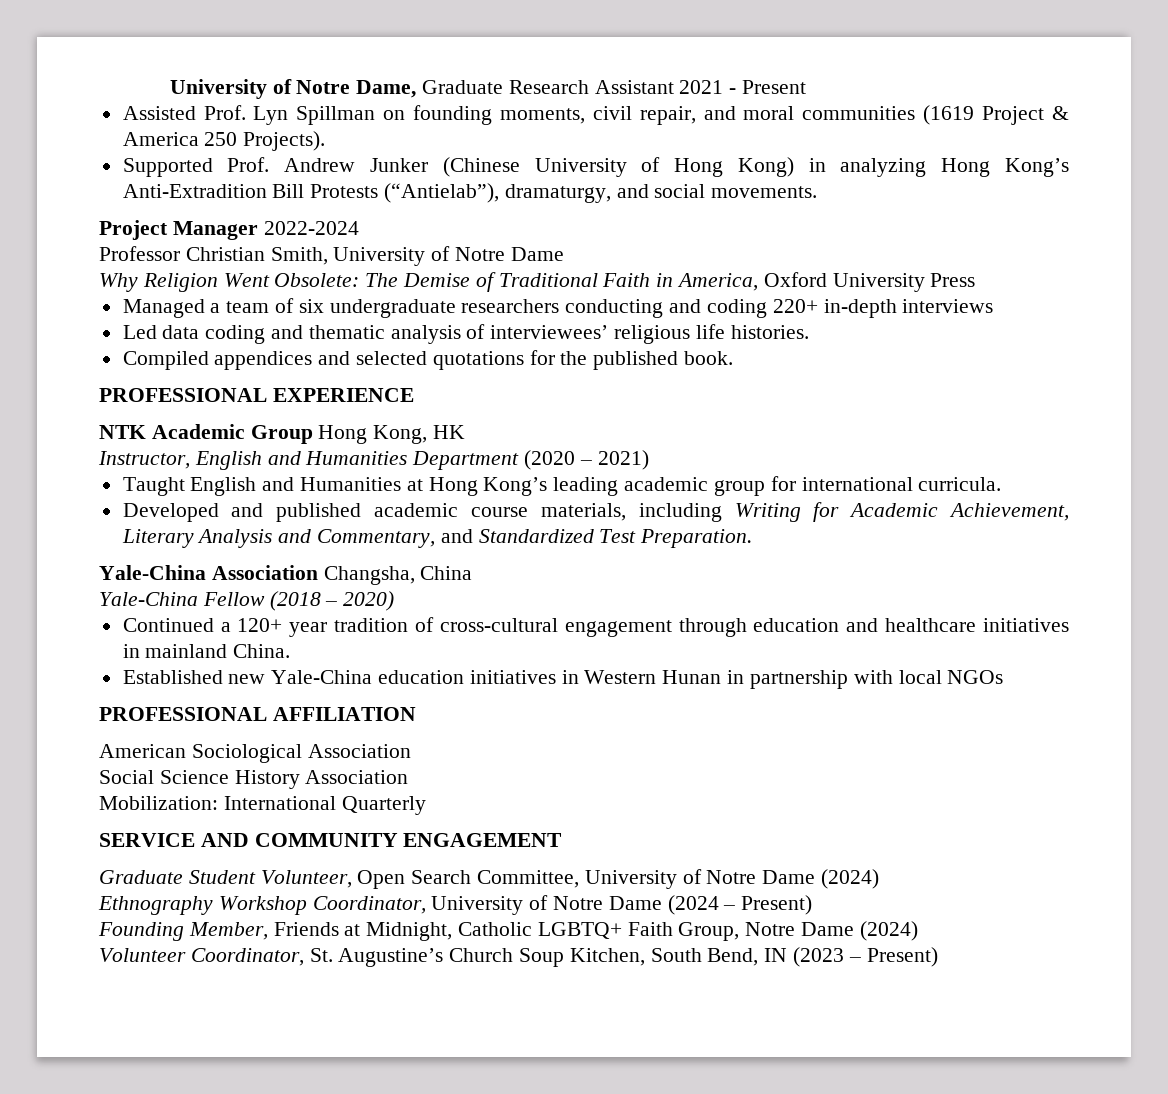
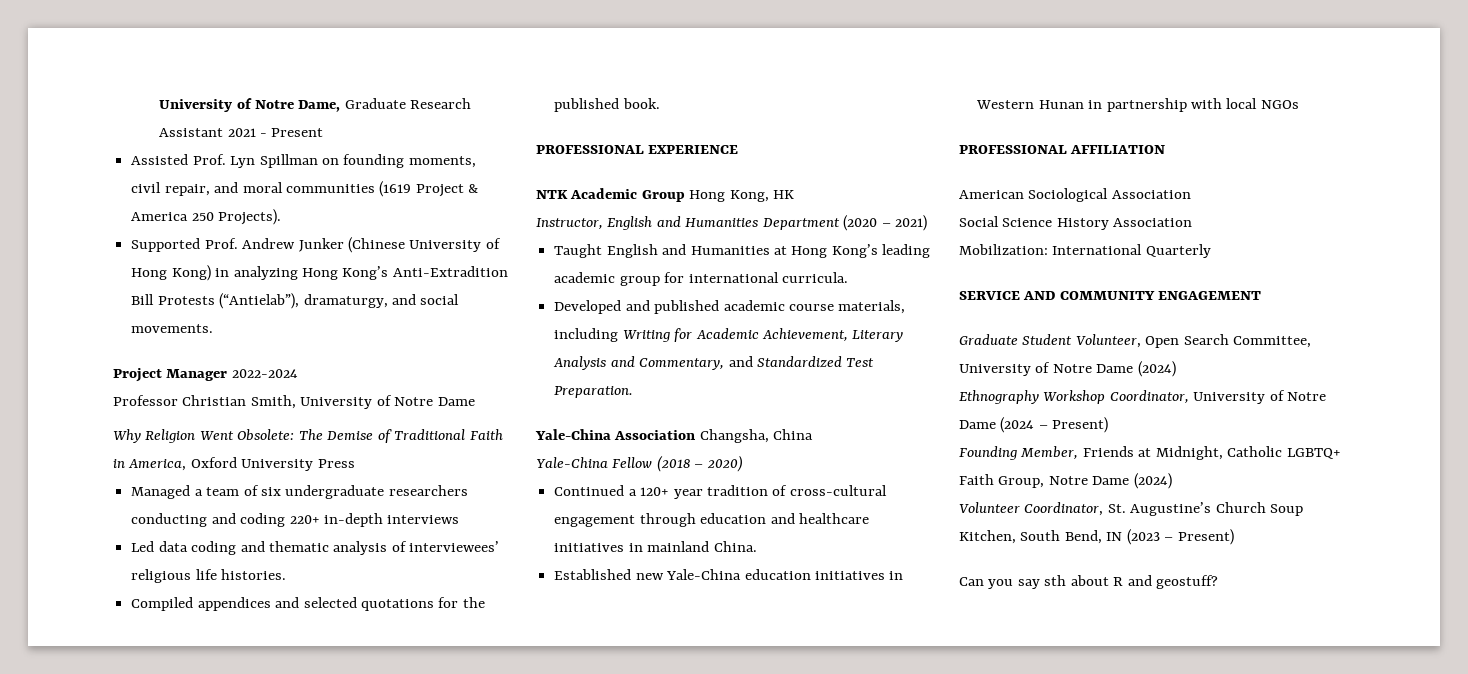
(938, 957) none -> [959,575,1219,589] // Can you say sth about R and geostuff?

